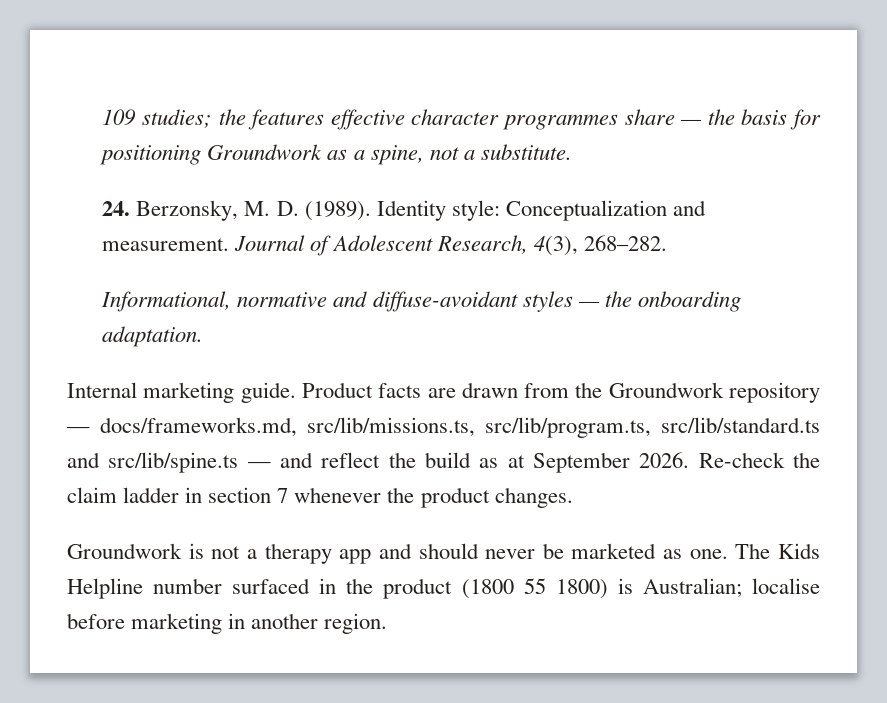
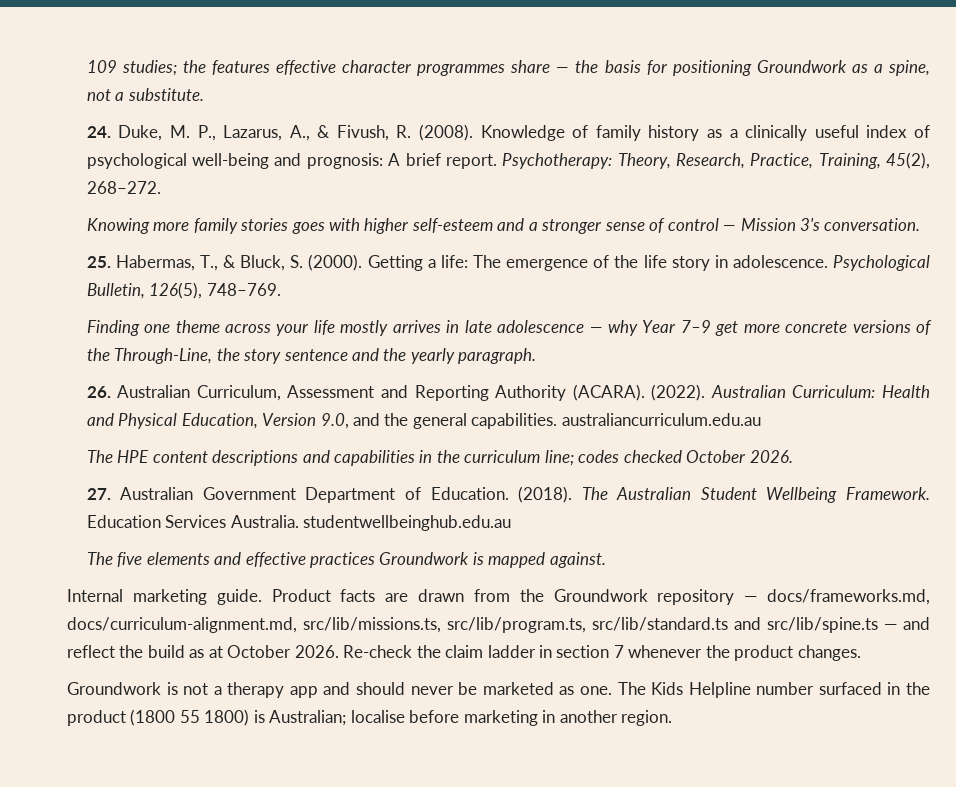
[136,200,706,221] [102,235,667,256] [101,291,741,312] [102,326,204,347] Berzonsky, M. D. (1989). Identity style: Conceptualization and measurement. Journal of Adolescent Research, 4(3), 268–282. // Informational, normative and diffuse-avoidant styles — the onboarding adaptation. -> [118,124,931,141] [86,152,931,169] [86,181,161,194] [86,218,921,234] [86,254,930,271] [86,282,281,299] [86,320,933,336] [86,348,537,364] [86,384,931,401] [86,413,761,429] [86,450,793,466] [86,486,931,503] [86,515,512,531] [86,552,606,568] Duke, M. P., Lazarus, A., & Fivush, R. (2008). Knowledge of family history as a clinically useful index of psychological well-being and prognosis: A brief report. Psychotherapy: Theory, Research, Practice, Training, 45(2), 268–272. // Knowing more family stories goes with higher self-esteem and a stronger sense of control — Mission 3's conversation. // 25. Habermas, T., & Bluck, S. (2000). Getting a life: The emergence of the life story in adolescence. Psychological Bulletin, 126(5), 748–769. // Finding one theme across your life mostly arrives in late adolescence — why Year 7–9 get more concrete versions of the Through-Line, the story sentence and the yearly paragraph. // 26. Australian Curriculum, Assessment and Reporting Authority (ACARA). (2022). Australian Curriculum: Health and Physical Education, Version 9.0, and the general capabilities. australiancurriculum.edu.au // The HPE content descriptions and capabilities in the curriculum line; codes checked October 2026. // 27. Australian Government Department of Education. (2018). The Australian Student Wellbeing Framework. Education Services Australia. studentwellbeinghub.edu.au // The five elements and effective practices Groundwork is mapped against.
(297, 427) none -> [67,617,297,633] docs/curriculum-alignment.md,
[533,452,630,473] September -> [227,645,292,658] October

